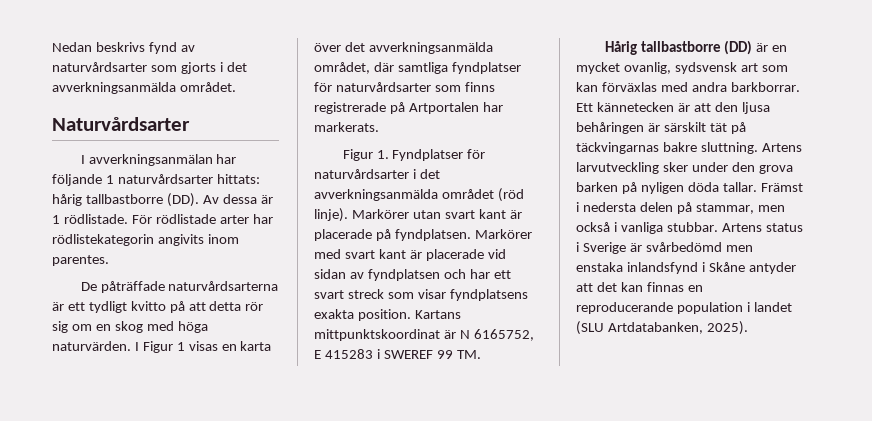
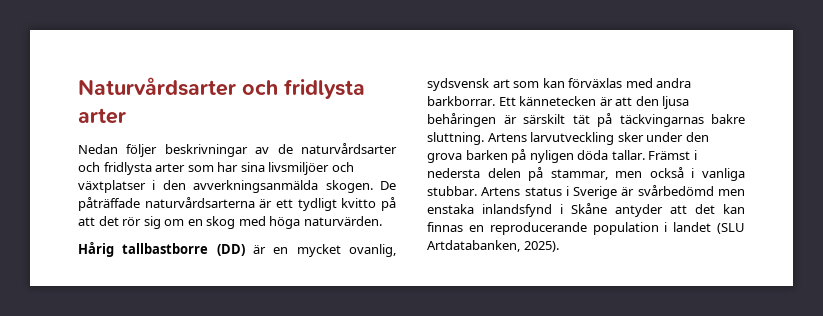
[52,42,195,54] [52,62,247,74] [52,82,236,94] [52,117,190,131] [80,154,237,166] [52,174,260,186] [52,193,273,207] [52,214,273,224] [52,234,239,246] [52,255,109,266] Nedan beskrivs fynd av naturvårdsarter som gjorts i det avverkningsanmälda området. // Naturvårdsarter // I avverkningsanmälan har följande 1 naturvårdsarter hittats: hårig tallbastborre (DD). Av dessa är 1 rödlistade. För rödlistade arter har rödlistekategorin angivits inom parentes. // -> [78,77,365,99] [78,108,126,124] [78,143,397,157] [78,162,354,175] [78,180,373,193] Naturvårdsarter och fridlysta arter // Nedan följer beskrivningar av de naturvårdsarter och fridlysta arter som har sina livsmiljöer och växtplatser i den avverkningsanmälda skogen.
[209,301,242,311] detta -> [98,216,119,226] det
[134,341,272,353] [314,42,493,54] [314,62,521,74] [314,82,495,92] [314,102,503,114] [314,122,379,132] [342,149,486,161] [314,169,440,179] [314,188,524,202] [314,208,522,222] [314,229,532,241] [314,249,506,261] [314,269,511,281] [314,289,528,301] [314,309,461,321] [314,329,534,341] [314,349,481,359] I Figur 1 visas en karta över det avverkningsanmälda området, där samtliga fyndplatser för naturvårdsarter som finns registrerade på Artportalen har markerats. // Figur 1. Fyndplatser för naturvårdsarter i det avverkningsanmälda området (röd linje). Markörer utan svart kant är placerade på fyndplatsen. Markörer med svart kant är placerade vid sidan av fyndplatsen och har ett svart streck som visar fyndplatsens exakta position. Kartans mittpunktskoordinat är N 6165752, E 415283 i SWEREF 99 TM. -> (382, 221) none

